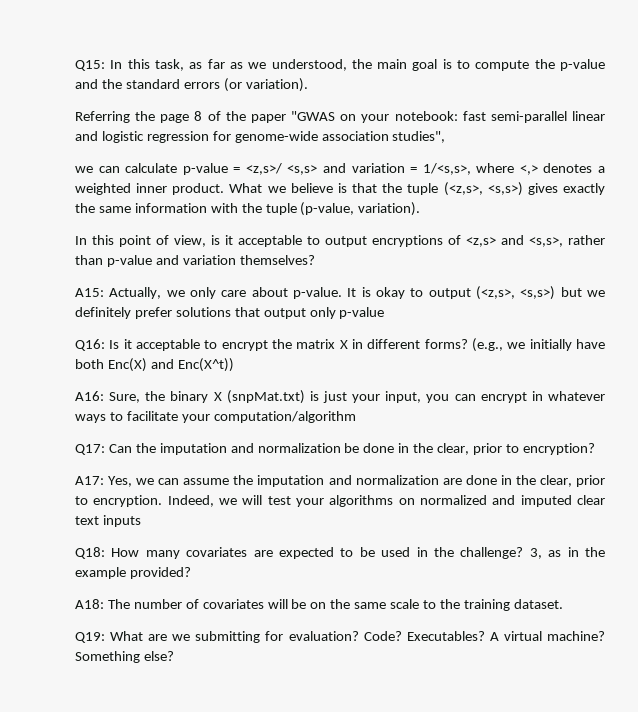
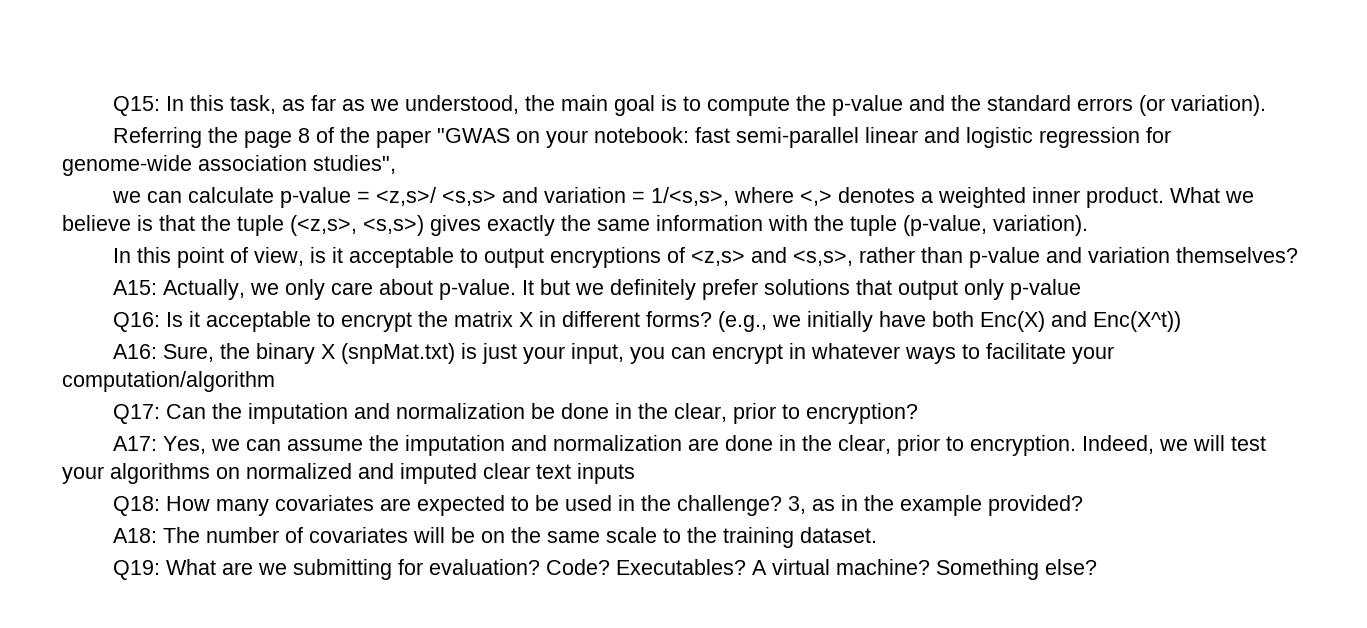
[361,286,556,300] is okay to output (<z,s>, <s,s>) -> (534, 287) none

